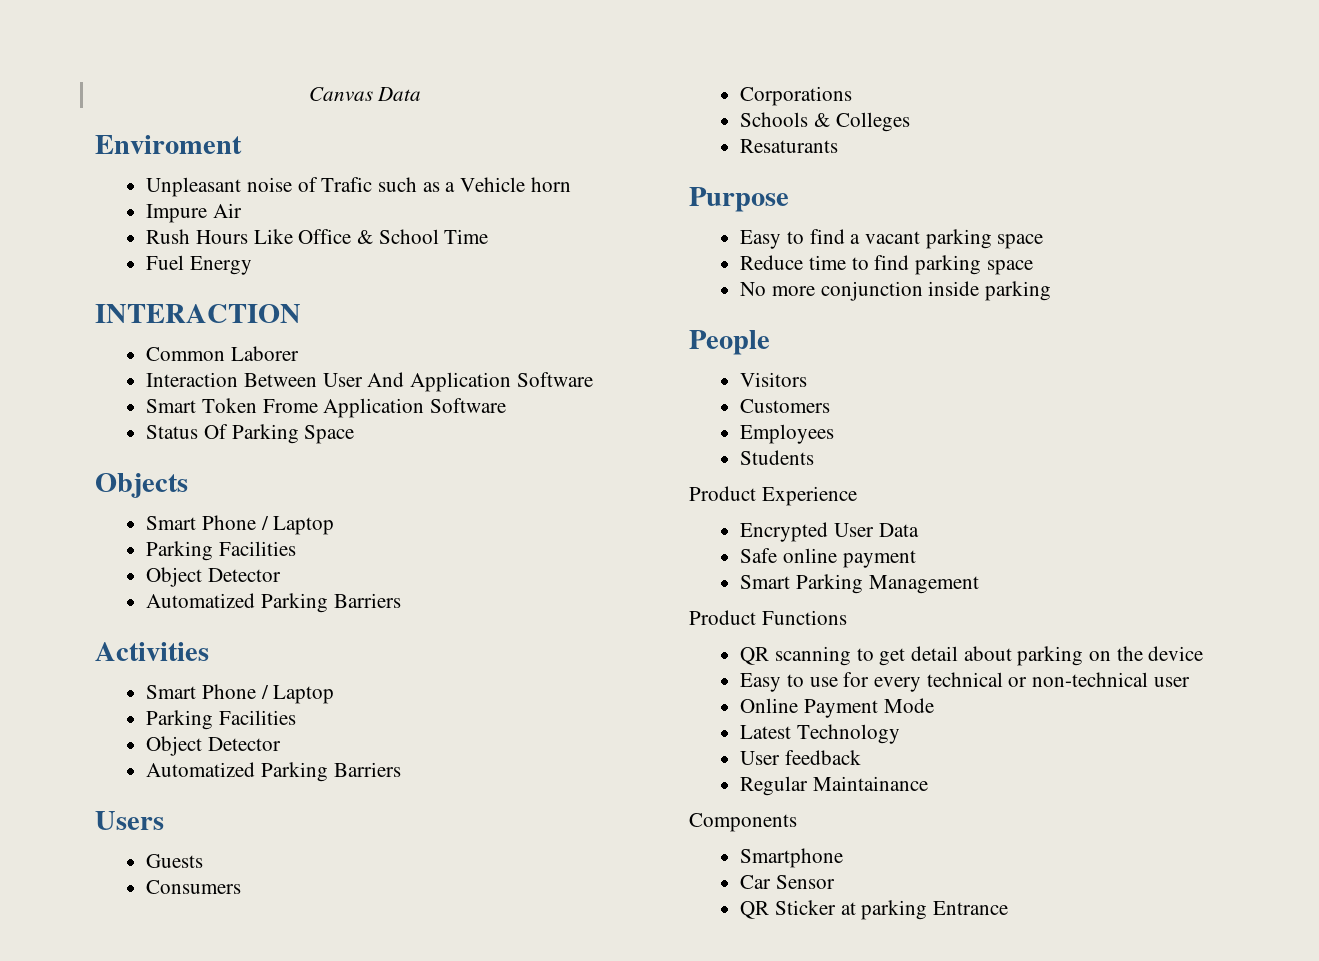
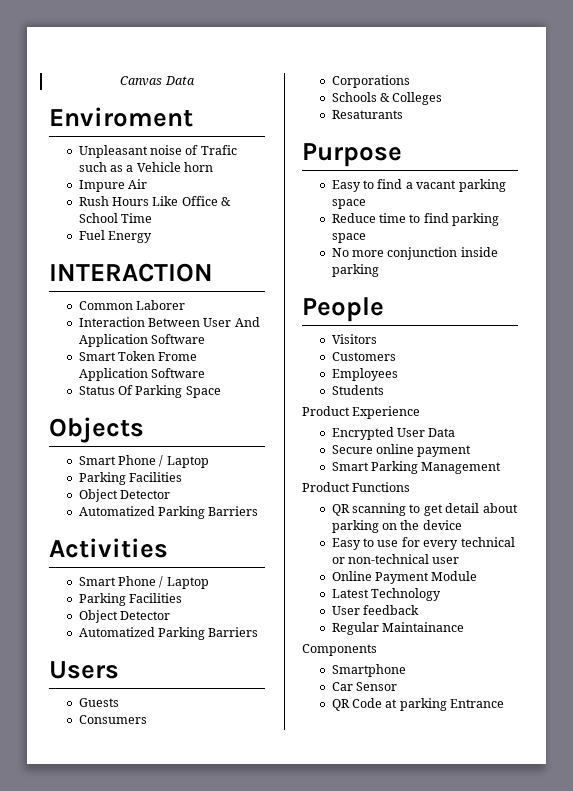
[740,548,778,563] Safe -> [331,445,373,454] Secure
[883,698,934,713] Mode -> [431,571,478,581] Module
[774,900,836,915] Sticker -> [351,698,382,708] Code

